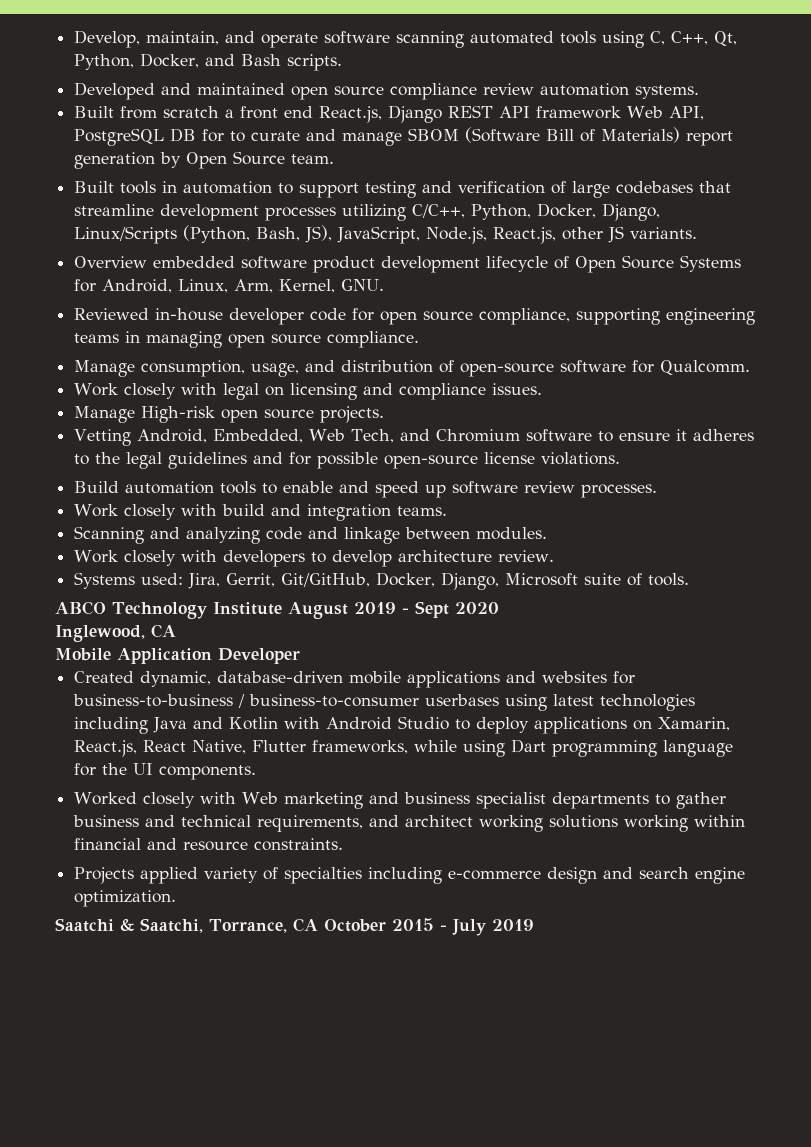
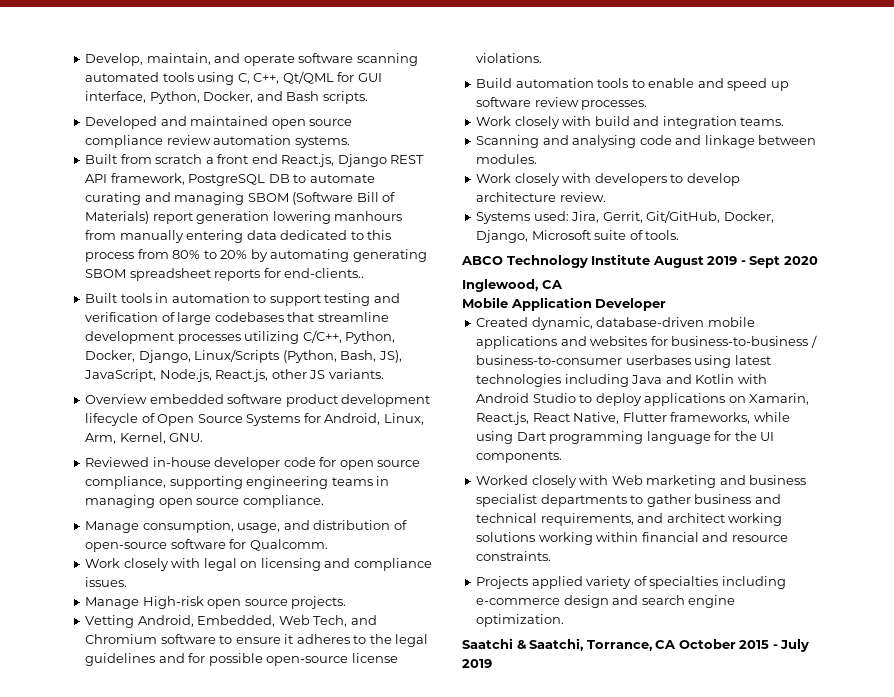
[714,31,738,46] Qt, -> [282,71,382,84] [85,91,147,103] Qt/QML for GUI interface,
[536,106,705,120] [74,128,403,146] framework Web API, PostgreSQL DB for to curate and manage -> [110,173,375,186] [85,192,245,205] framework, PostgreSQL DB to automate curating and managing
[160,151,335,169] by Open Source team. -> [272,211,403,224] [85,230,392,243] [85,249,427,262] [85,268,365,281] lowering manhours from manually entering data dedicated to this process from 80% to 20% by automating generating SBOM spreadsheet reports for end-clients..
[186,527,261,544] analyzing -> [572,135,637,148] analysing

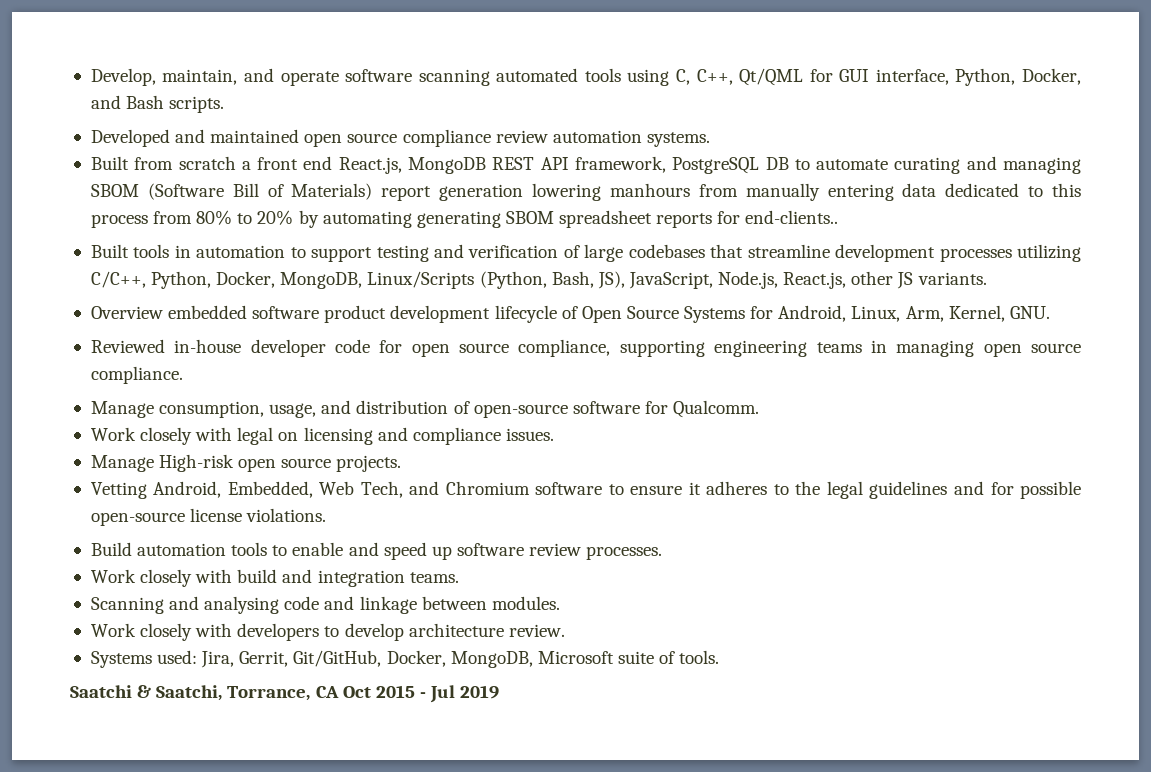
[337,154,387,167] Django -> [408,157,487,174] MongoDB
[138,350,191,363] Django, -> [280,272,363,289] MongoDB,
[476,230,529,243] Django, -> [450,651,533,668] MongoDB,
[461,254,818,268] [462,279,563,292] [462,297,667,311] [476,317,755,330] [476,335,817,349] [476,355,771,368] [476,374,767,387] [476,393,810,406] [476,412,790,425] [476,431,775,444] [476,451,563,463] [476,475,807,488] [476,494,781,507] [476,513,783,526] [476,532,788,545] [476,551,552,561] [476,576,786,589] [476,595,736,608] [476,614,565,627] // ABCO Technology Institute August 2019 - Sept 2020 // Inglewood, CA // Mobile Application Developer // Created dynamic, database-driven mobile applications and websites for business-to-business / business-to-consumer userbases using latest technologies including Java and Kotlin with Android Studio to deploy applications on Xamarin, React.js, React Native, Flutter frameworks, while using Dart programming language for the UI components. // Worked closely with Web marketing and business specialist departments to gather business and technical requirements, and architect working solutions working within financial and resource constraints. // Projects applied variety of specialties including e-commerce design and search engine optimization. -> (720, 657) none
[678,639,736,649] October -> [342,686,371,698] Oct
[780,639,810,652] July -> [430,685,456,703] Jul

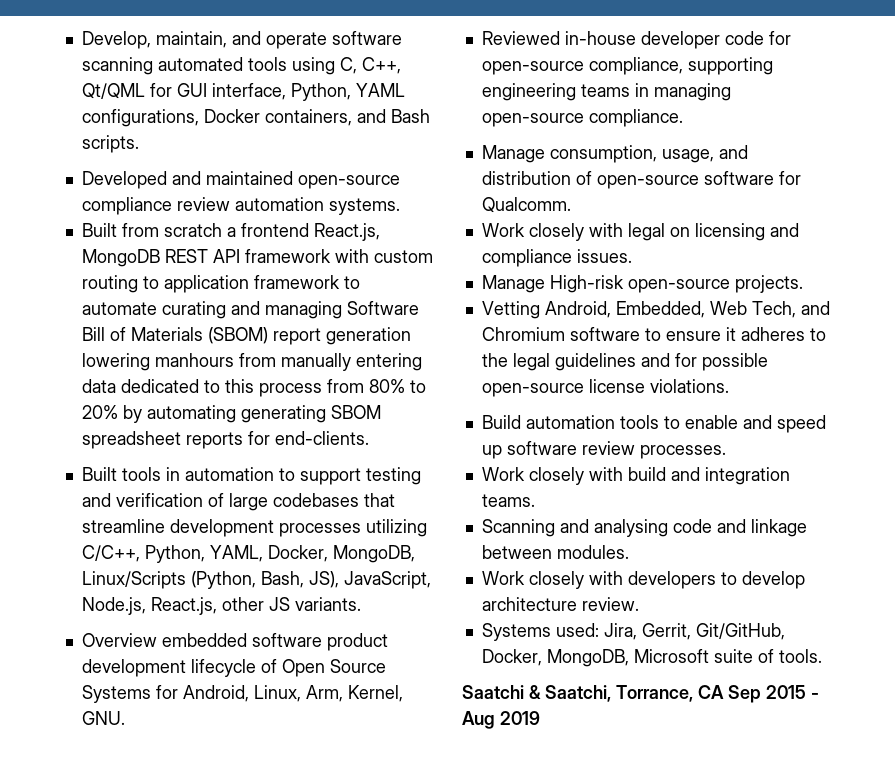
[1022,68,1082,85] Docker, -> [355,83,405,97] [81,109,352,127] YAML configurations, Docker containers,
[304,133,398,147] open source -> [297,175,400,189] open-source
[257,156,333,170] front end -> [240,223,309,237] frontend
[574,156,789,174] framework, PostgreSQL DB -> [244,249,433,263] [81,275,340,293] framework with custom routing to application framework
[90,183,373,200] SBOM (Software Bill of Materials) -> [346,301,419,315] [81,327,268,344] Software Bill of Materials (SBOM)
[745,210,839,224] end-clients.. -> [274,431,369,445] end-clients.
(212, 280) none -> [209,545,263,562] YAML,
[411,343,510,357] open source -> [481,61,584,75] open-source
[983,343,1082,357] open source -> [481,113,584,127] open-source
[238,458,332,472] open source -> [627,279,730,293] open-source
[342,686,371,698] Oct -> [728,685,761,703] Sep
[430,685,456,703] Jul -> [462,711,495,729] Aug

